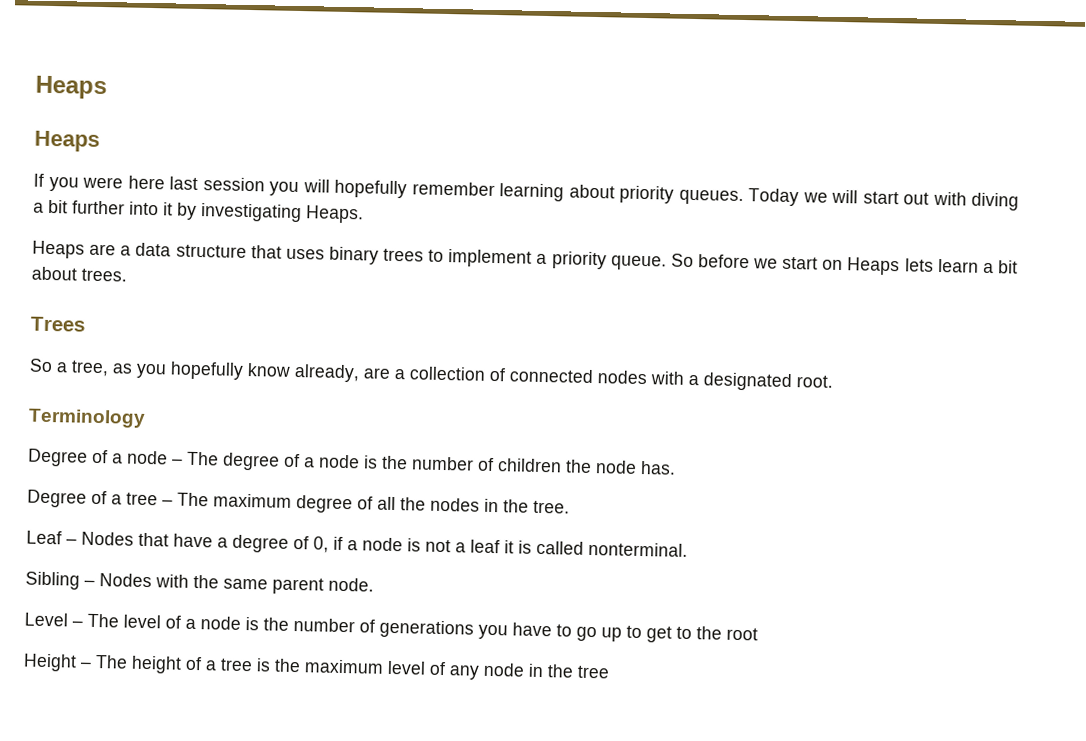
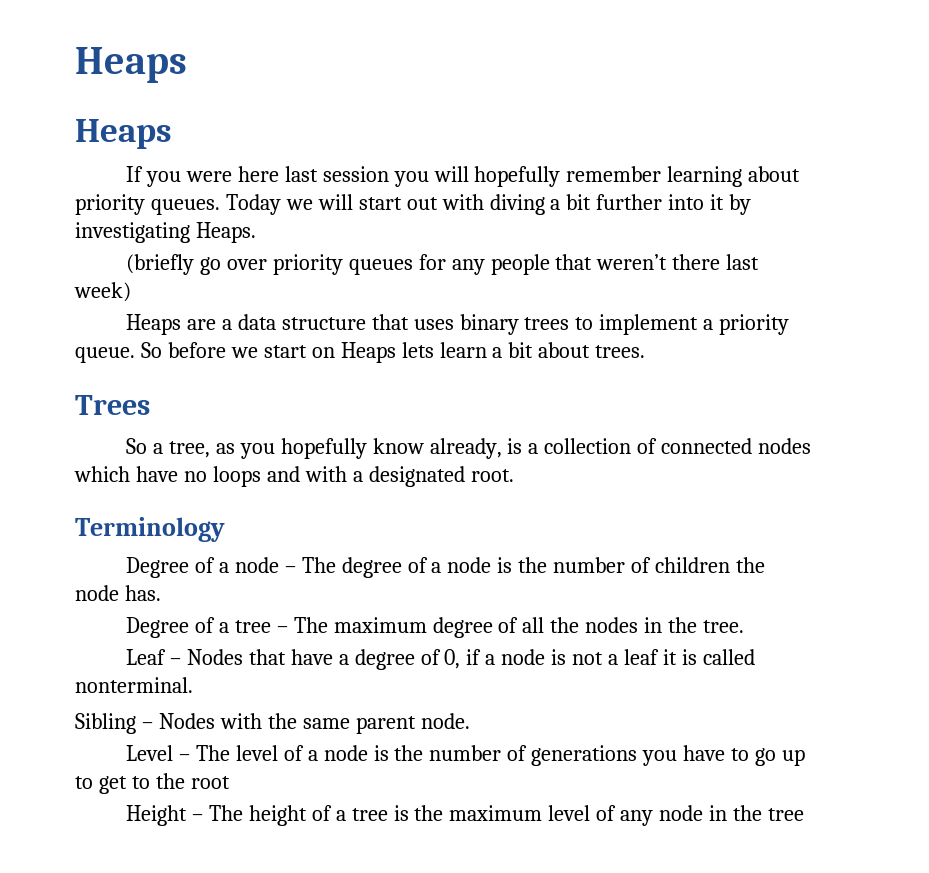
(364, 214) none -> [125,254,760,275] [74,282,131,302] // (briefly go over priority queues for any people that weren’t there last week)
[363,367,391,379] are -> [507,438,523,454] is
(648, 377) none -> [74,466,300,487] which have no loops and

